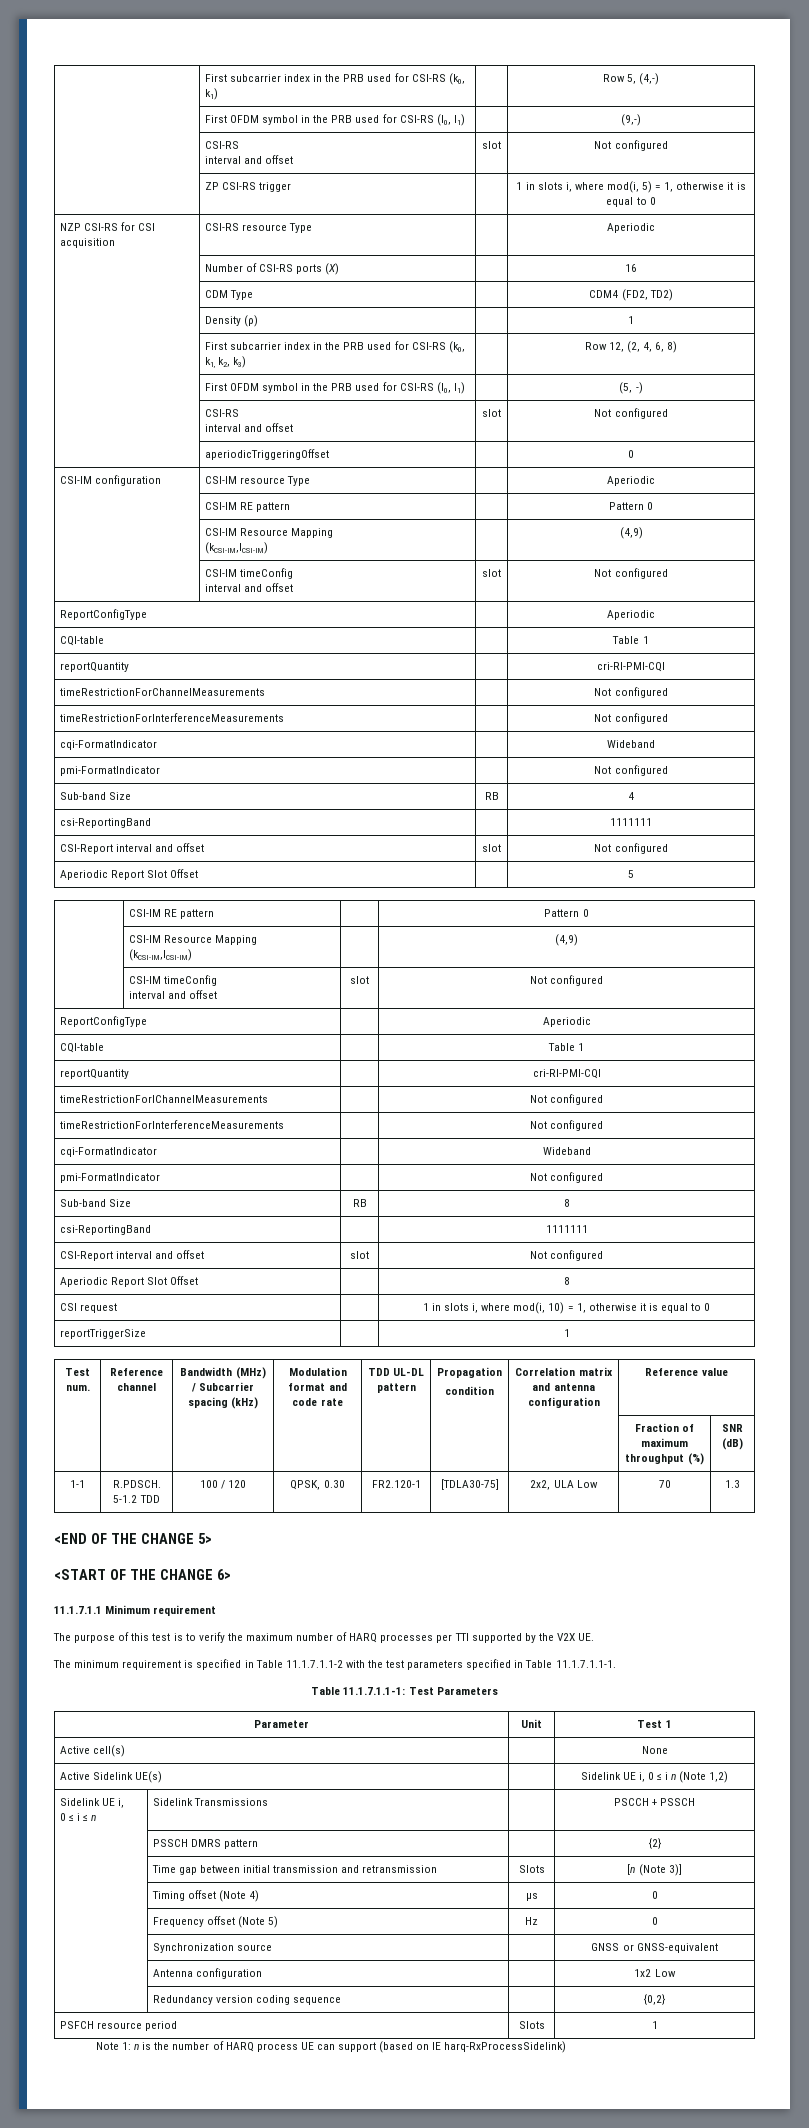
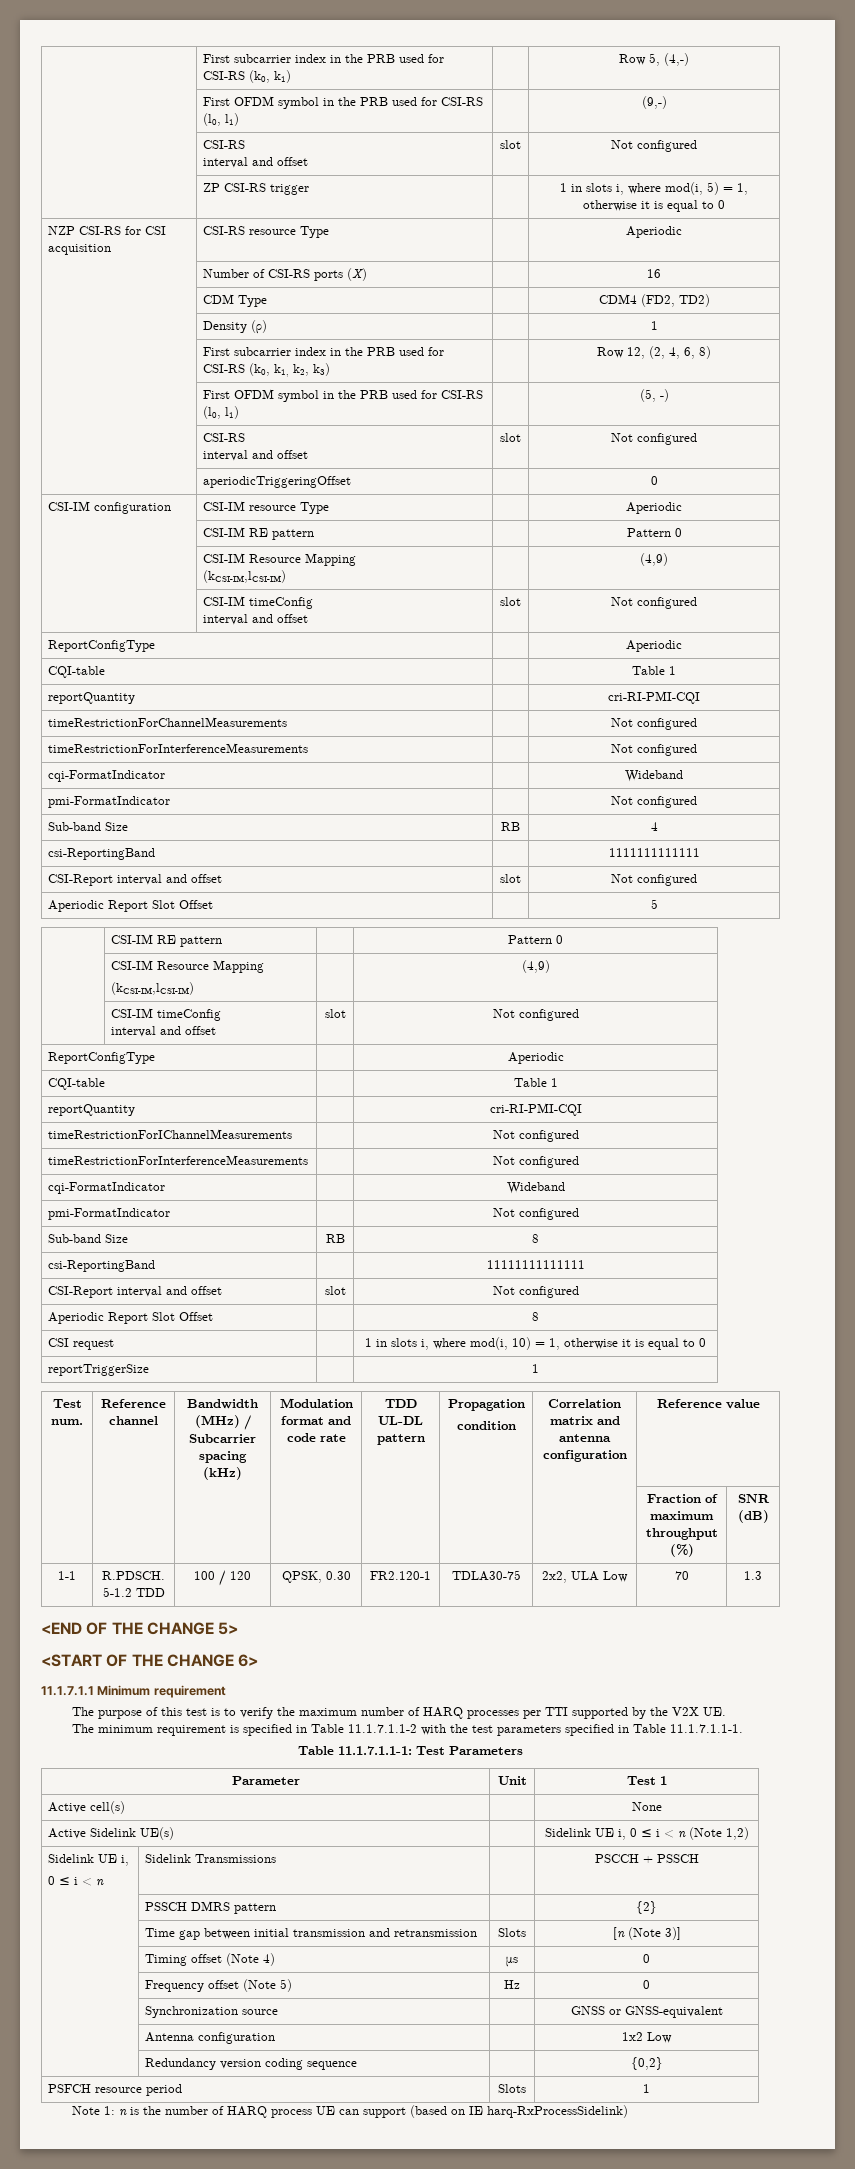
[610,818,652,826] 1111111 -> [608,848,700,857] 1111111111111
[545,1225,588,1233] 1111111 -> [486,1260,585,1269] 11111111111111
[440,1479,499,1490] [TDLA30-75] -> [451,1570,521,1581] TDLA30-75
(669, 1776) none -> [663,1830,674,1838] <
[83,1814,89,1821] ≤ -> [82,1878,93,1886] <

